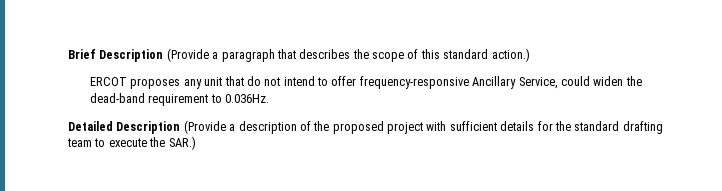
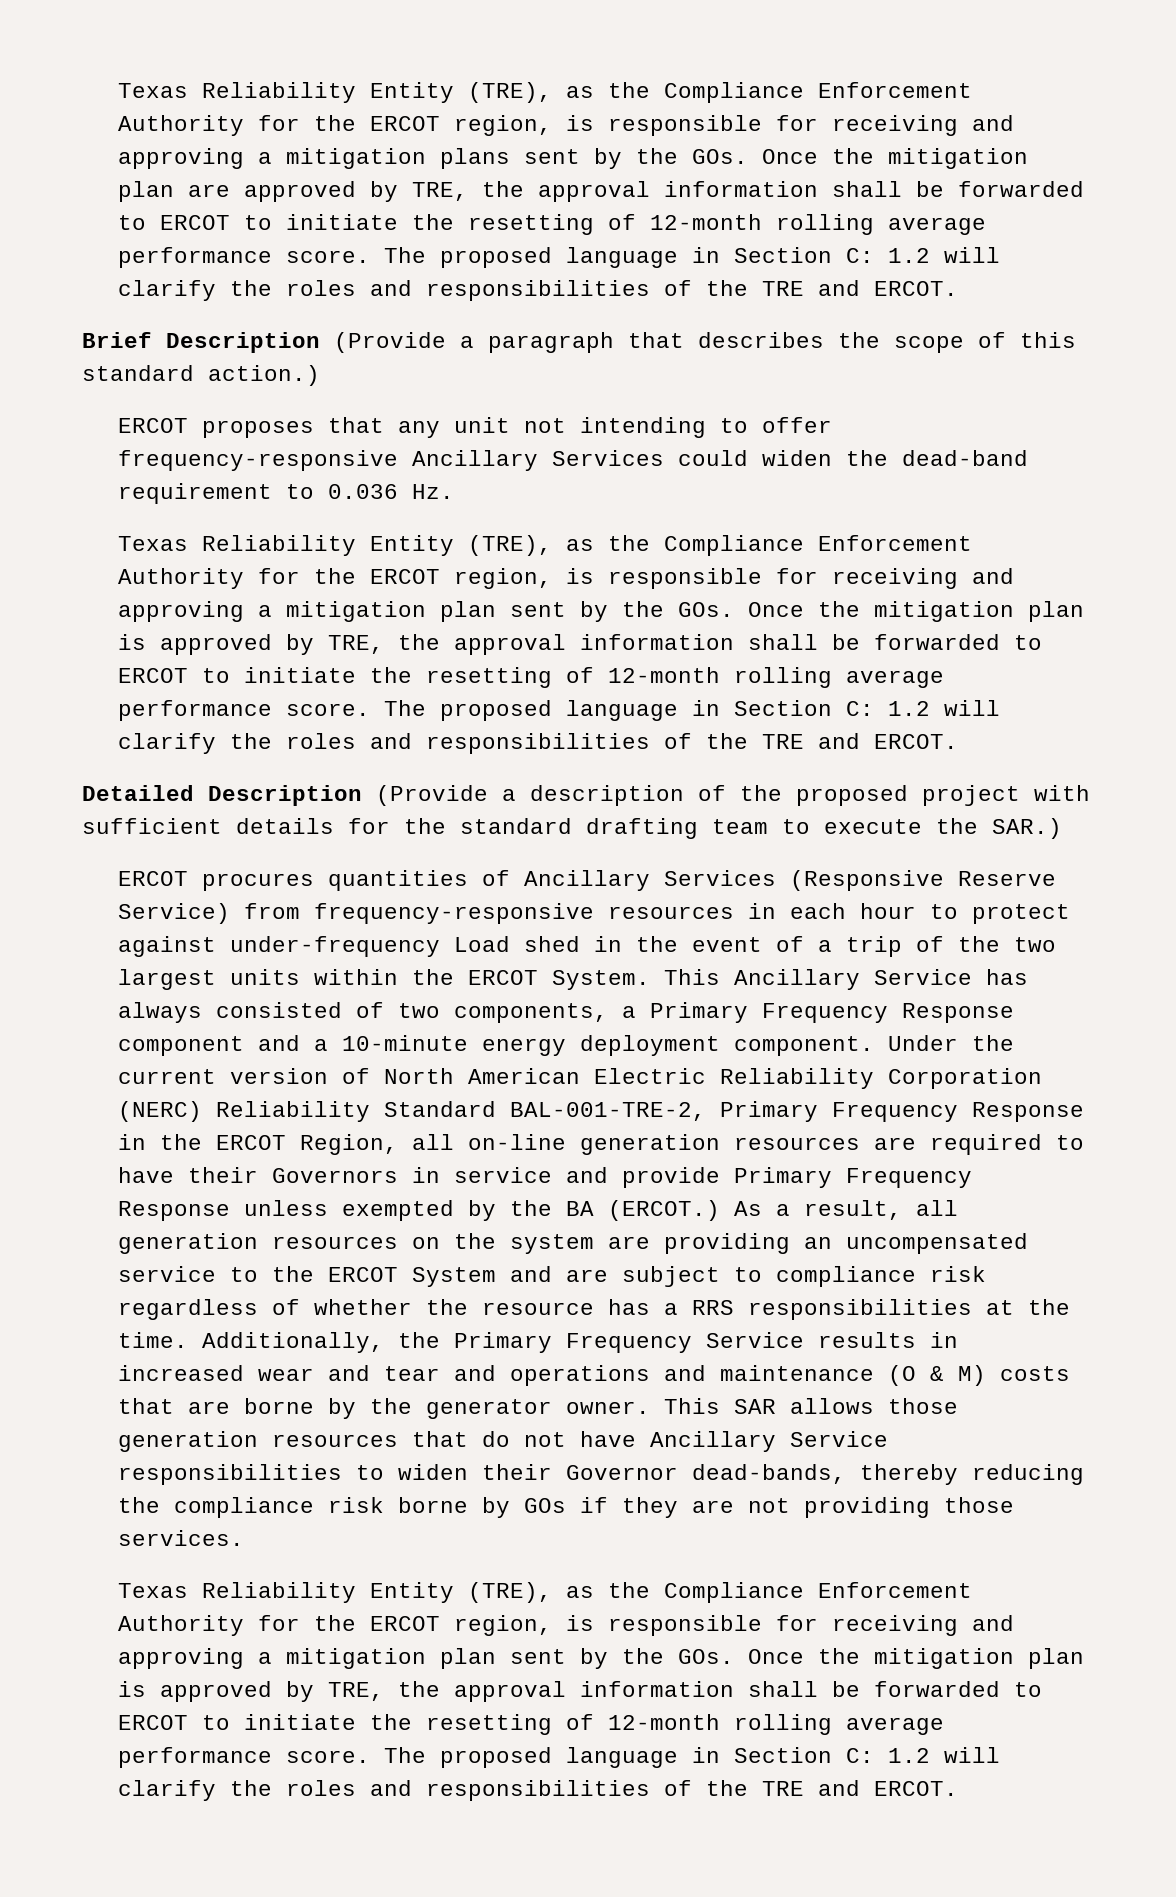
(68, 54) none -> [117,82,972,103] [117,115,1014,136] [117,148,1028,169] [117,181,1084,202] [117,214,986,235] [117,247,1000,268] [117,280,958,301] Texas Reliability Entity (TRE), as the Compliance Enforcement Authority for the ERCOT region, is responsible for receiving and approving a mitigation plans sent by the GOs. Once the mitigation plan are approved by TRE, the approval information shall be forwarded to ERCOT to initiate the resetting of 12-month rolling average performance score. The proposed language in Section C: 1.2 will clarify the roles and responsibilities of the TRE and ERCOT. //
(181, 83) none -> [327,417,384,433] that
[224,76,315,86] that do not intend -> [523,417,706,438] not intending
[518,77,558,89] Service, -> [551,450,664,466] Services
[225,94,270,103] 0.036Hz. -> [327,484,454,499] [117,535,972,556] [117,568,1014,589] [117,601,1084,622] [117,634,1042,655] [117,667,944,688] [117,700,1000,721] [117,733,958,754] 0.036 Hz. // Texas Reliability Entity (TRE), as the Compliance Enforcement Authority for the ERCOT region, is responsible for receiving and approving a mitigation plan sent by the GOs. Once the mitigation plan is approved by TRE, the approval information shall be forwarded to ERCOT to initiate the resetting of 12-month rolling average performance score. The proposed language in Section C: 1.2 will clarify the roles and responsibilities of the TRE and ERCOT.
(196, 143) none -> [117,870,1056,891] [117,903,1070,924] [117,936,1056,957] [117,969,1028,990] [117,1002,1014,1023] [117,1035,1014,1056] [117,1068,1042,1089] [117,1101,1084,1122] [117,1134,1084,1155] [117,1167,972,1188] [117,1200,958,1221] [117,1233,1028,1254] [117,1266,986,1287] [117,1299,1070,1320] [117,1332,958,1353] [117,1365,1070,1386] [117,1398,958,1419] [117,1431,888,1452] [117,1464,1084,1485] [117,1497,1014,1518] [117,1530,244,1546] [117,1582,972,1603] [117,1615,1014,1636] [117,1648,1084,1669] [117,1681,1042,1702] [117,1714,944,1735] [117,1747,1000,1768] [117,1780,958,1801] // ERCOT procures quantities of Ancillary Services (Responsive Reserve Service) from frequency-responsive resources in each hour to protect against under-frequency Load shed in the event of a trip of the two largest units within the ERCOT System. This Ancillary Service has always consisted of two components, a Primary Frequency Response component and a 10-minute energy deployment component. Under the current version of North American Electric Reliability Corporation (NERC) Reliability Standard BAL-001-TRE-2, Primary Frequency Response in the ERCOT Region, all on-line generation resources are required to have their Governors in service and provide Primary Frequency Response unless exempted by the BA (ERCOT.) As a result, all generation resources on the system are providing an uncompensated service to the ERCOT System and are subject to compliance risk regardless of whether the resource has a RRS responsibilities at the time. Additionally, the Primary Frequency Service results in increased wear and tear and operations and maintenance (O & M) costs that are borne by the generator owner. This SAR allows those generation resources that do not have Ancillary Service responsibilities to widen their Governor dead-bands, thereby reducing the compliance risk borne by GOs if they are not providing those services. // Texas Reliability Entity (TRE), as the Compliance Enforcement Authority for the ERCOT region, is responsible for receiving and approving a mitigation plan sent by the GOs. Once the mitigation plan is approved by TRE, the approval information shall be forwarded to ERCOT to initiate the resetting of 12-month rolling average performance score. The proposed language in Section C: 1.2 will clarify the roles and responsibilities of the TRE and ERCOT.

